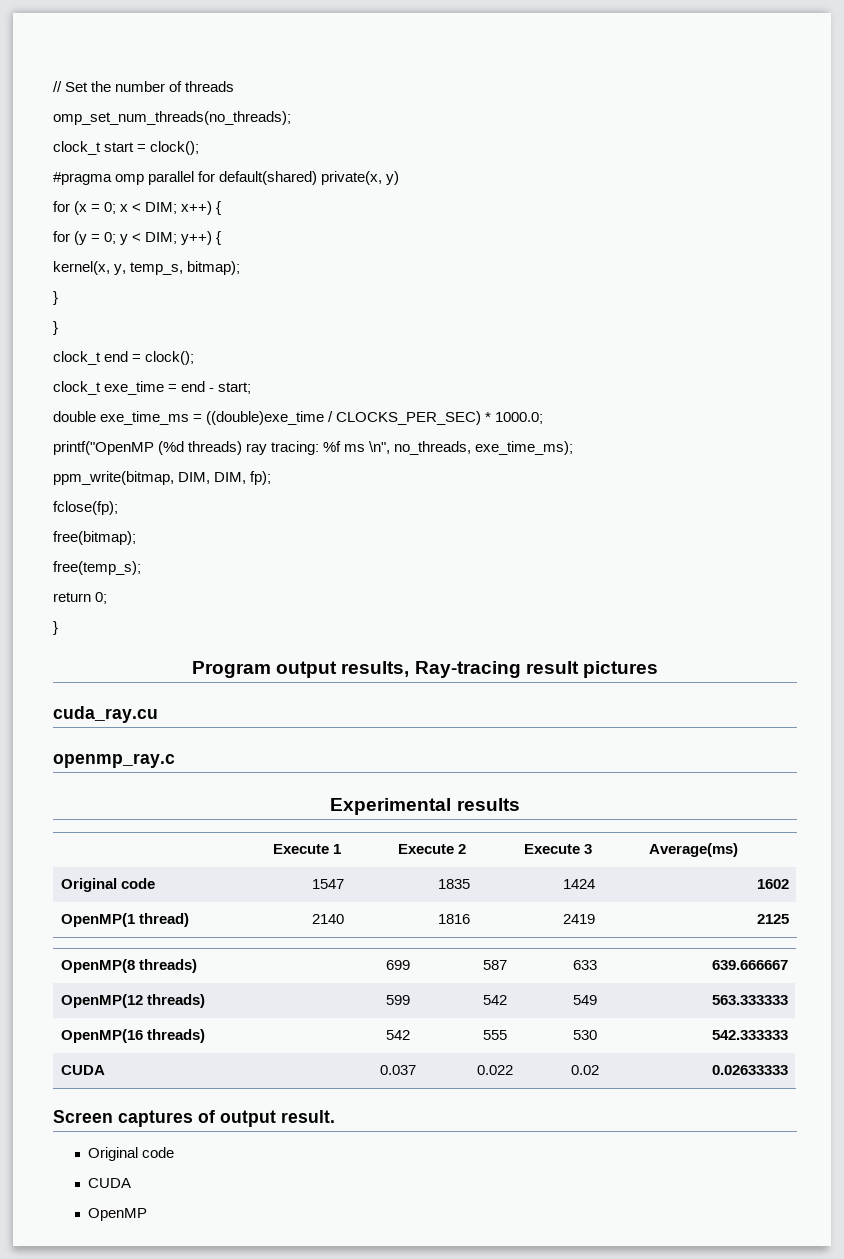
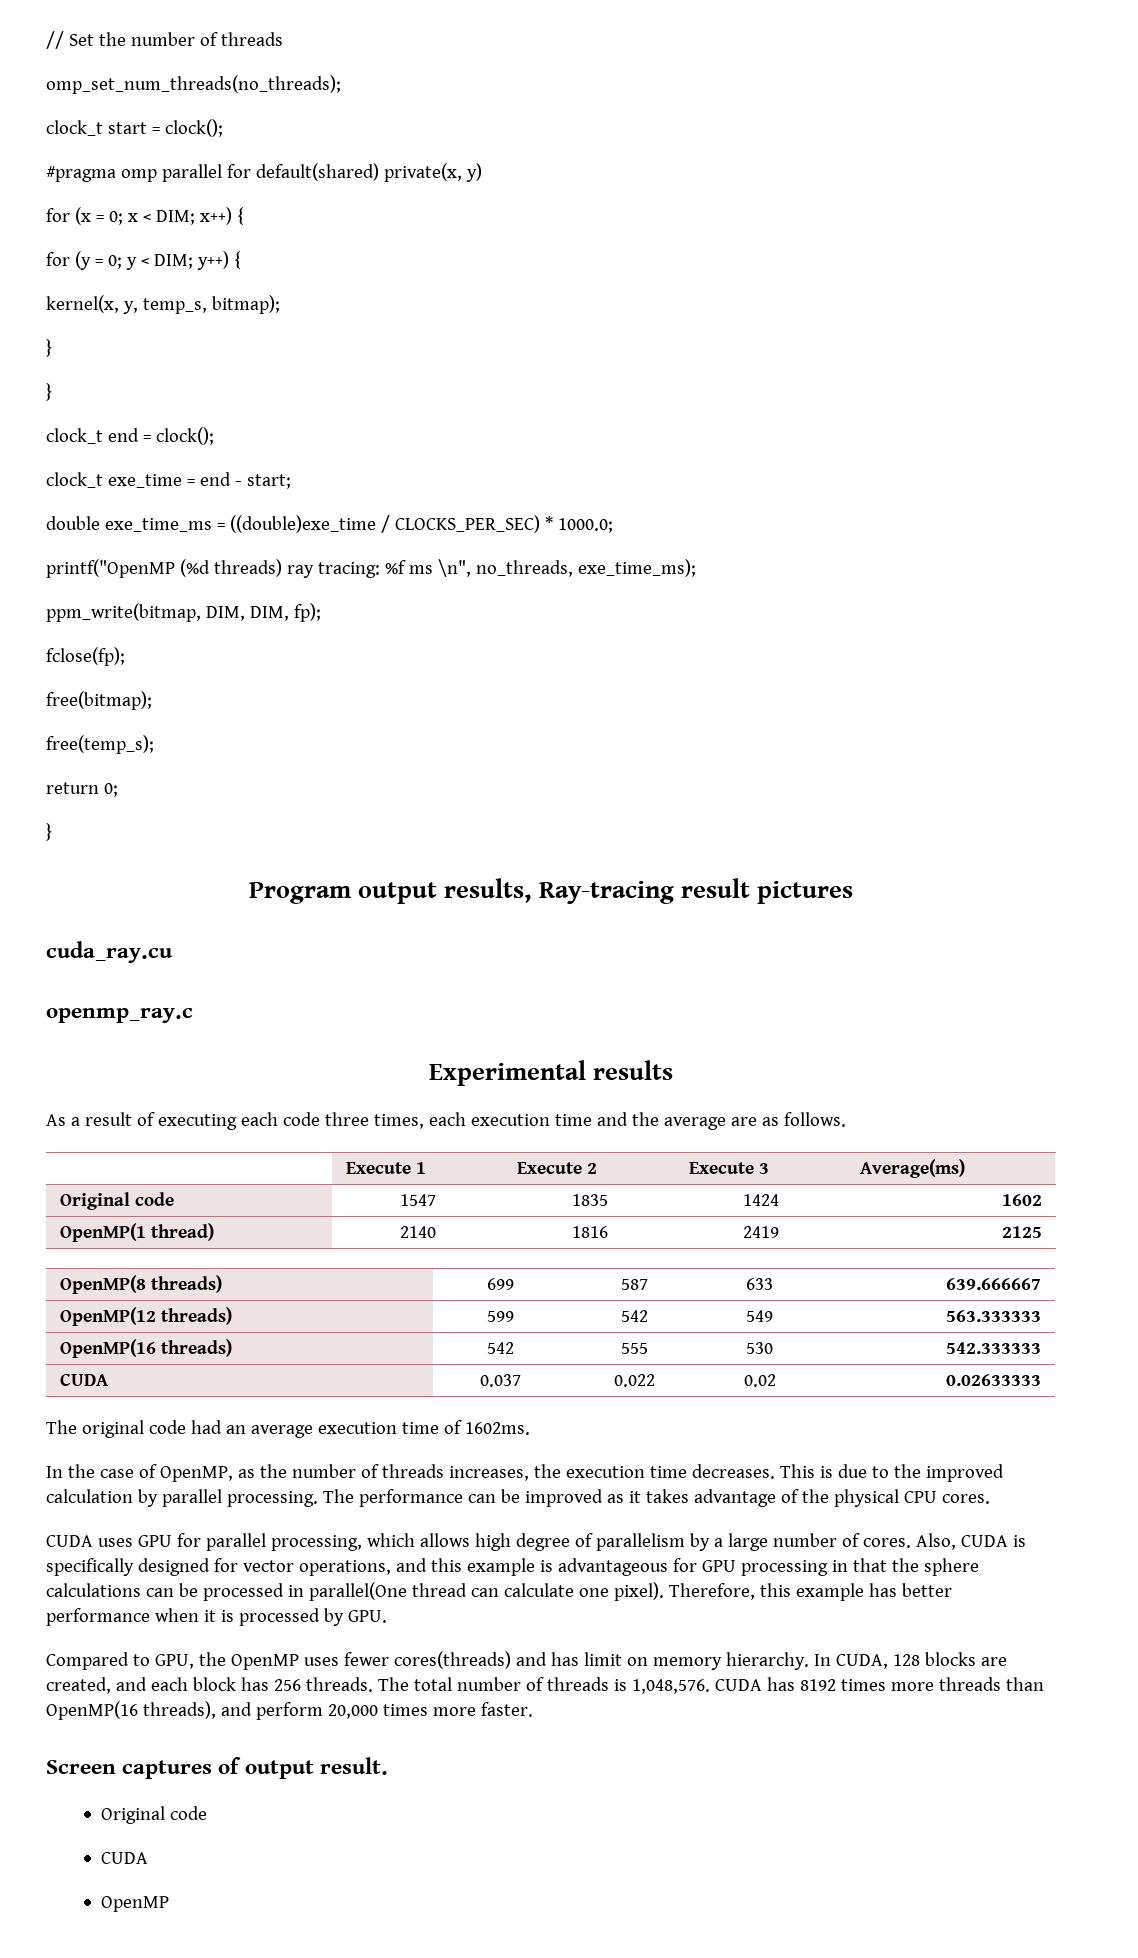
(520, 804) none -> [46,1112,846,1130] // As a result of executing each code three times, each execution time and the average are as follows.
(788, 1070) none -> [46,1420,530,1438] [46,1464,1004,1482] [46,1489,990,1507] [46,1533,1026,1551] [46,1558,979,1576] [46,1582,952,1601] [46,1608,387,1626] [46,1651,1007,1670] [46,1677,1044,1694] [46,1701,533,1720] // The original code had an average execution time of 1602ms. // In the case of OpenMP, as the number of threads increases, the execution time decreases. This is due to the improved calculation by parallel processing. The performance can be improved as it takes advantage of the physical CPU cores. // CUDA uses GPU for parallel processing, which allows high degree of parallelism by a large number of cores. Also, CUDA is specifically designed for vector operations, and this example is advantageous for GPU processing in that the sphere calculations can be processed in parallel(One thread can calculate one pixel). Therefore, this example has better performance when it is processed by GPU. // Compared to GPU, the OpenMP uses fewer cores(threads) and has limit on memory hierarchy. In CUDA, 128 blocks are created, and each block has 256 threads. The total number of threads is 1,048,576. CUDA has 8192 times more threads than OpenMP(16 threads), and perform 20,000 times more faster.

